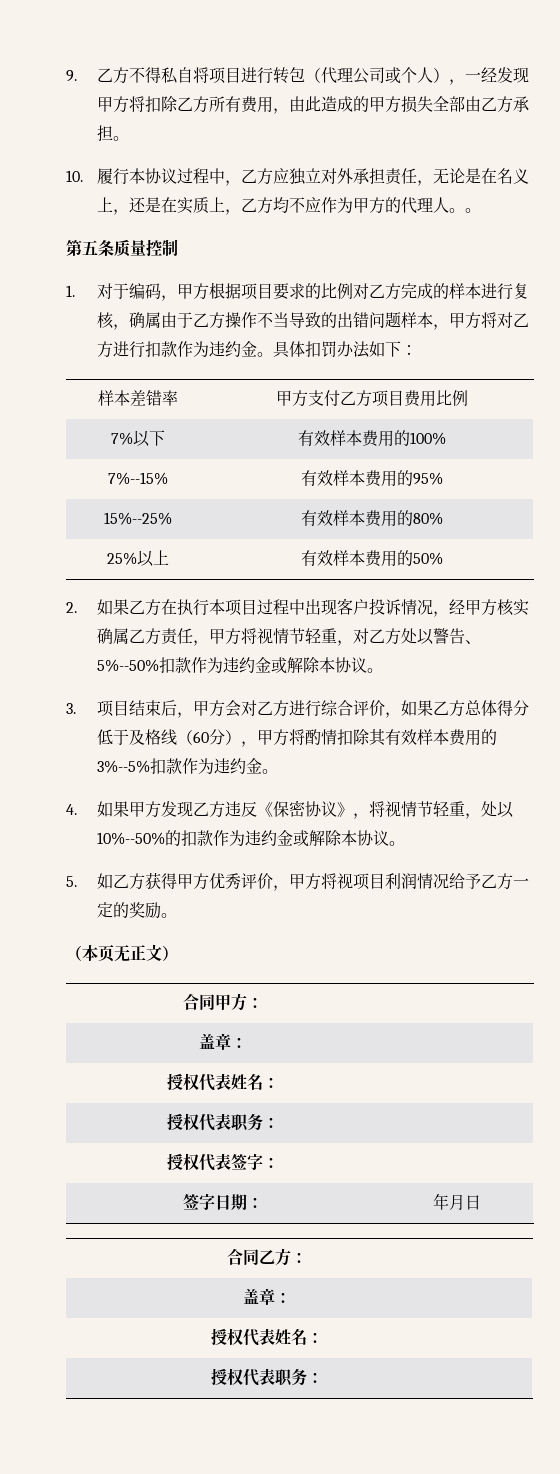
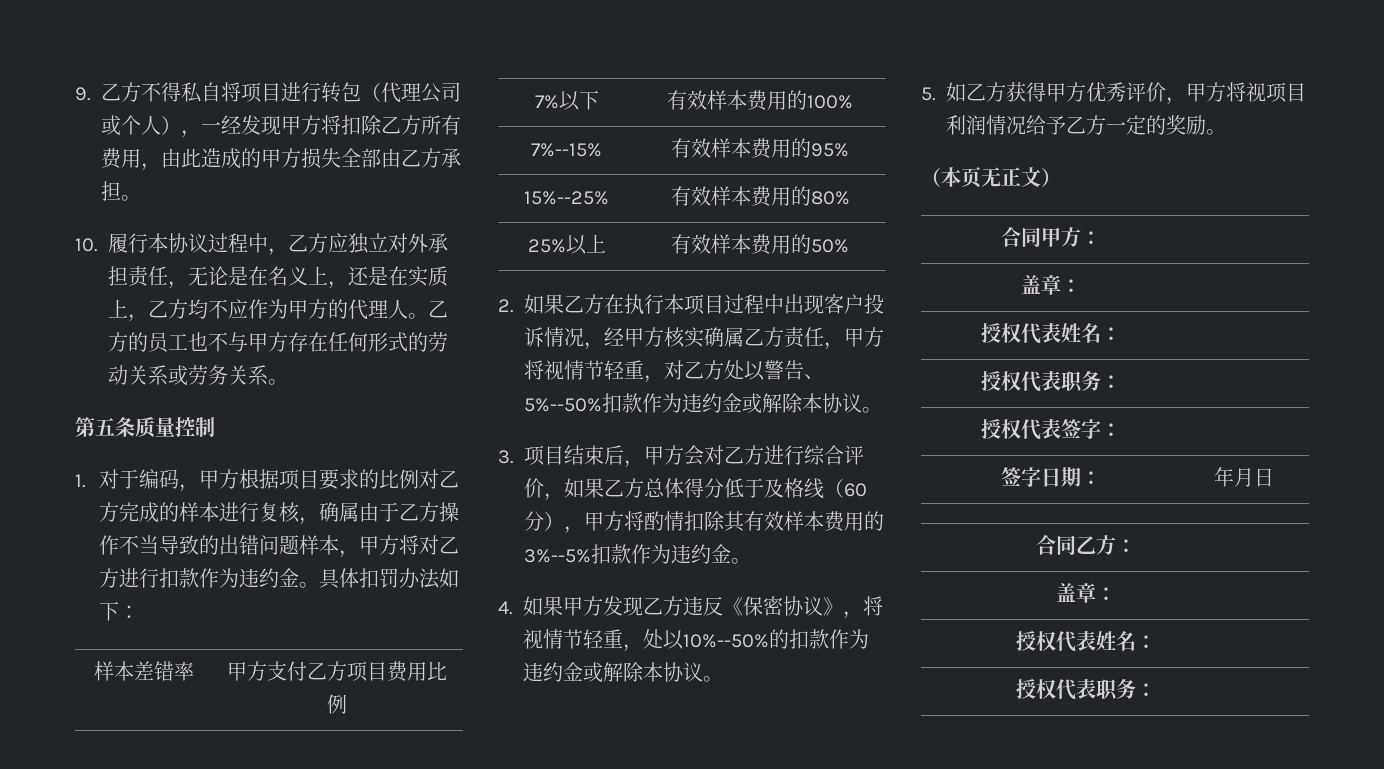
(465, 210) none -> [428,300,448,318] [108,332,448,353] [108,365,268,386] 乙方的员工也不与甲方存在任何形式的劳动关系或劳务关系

